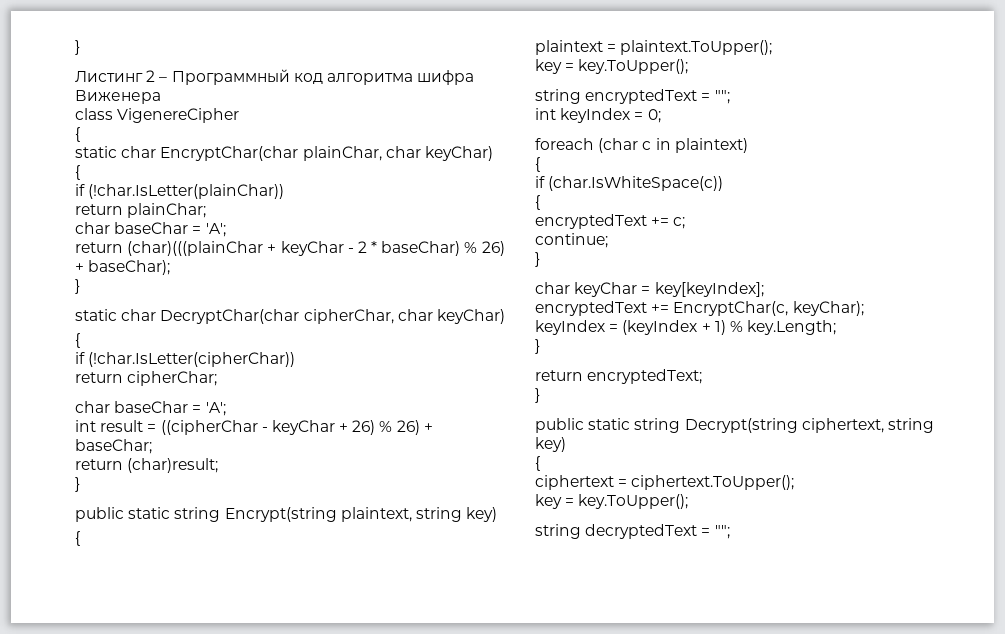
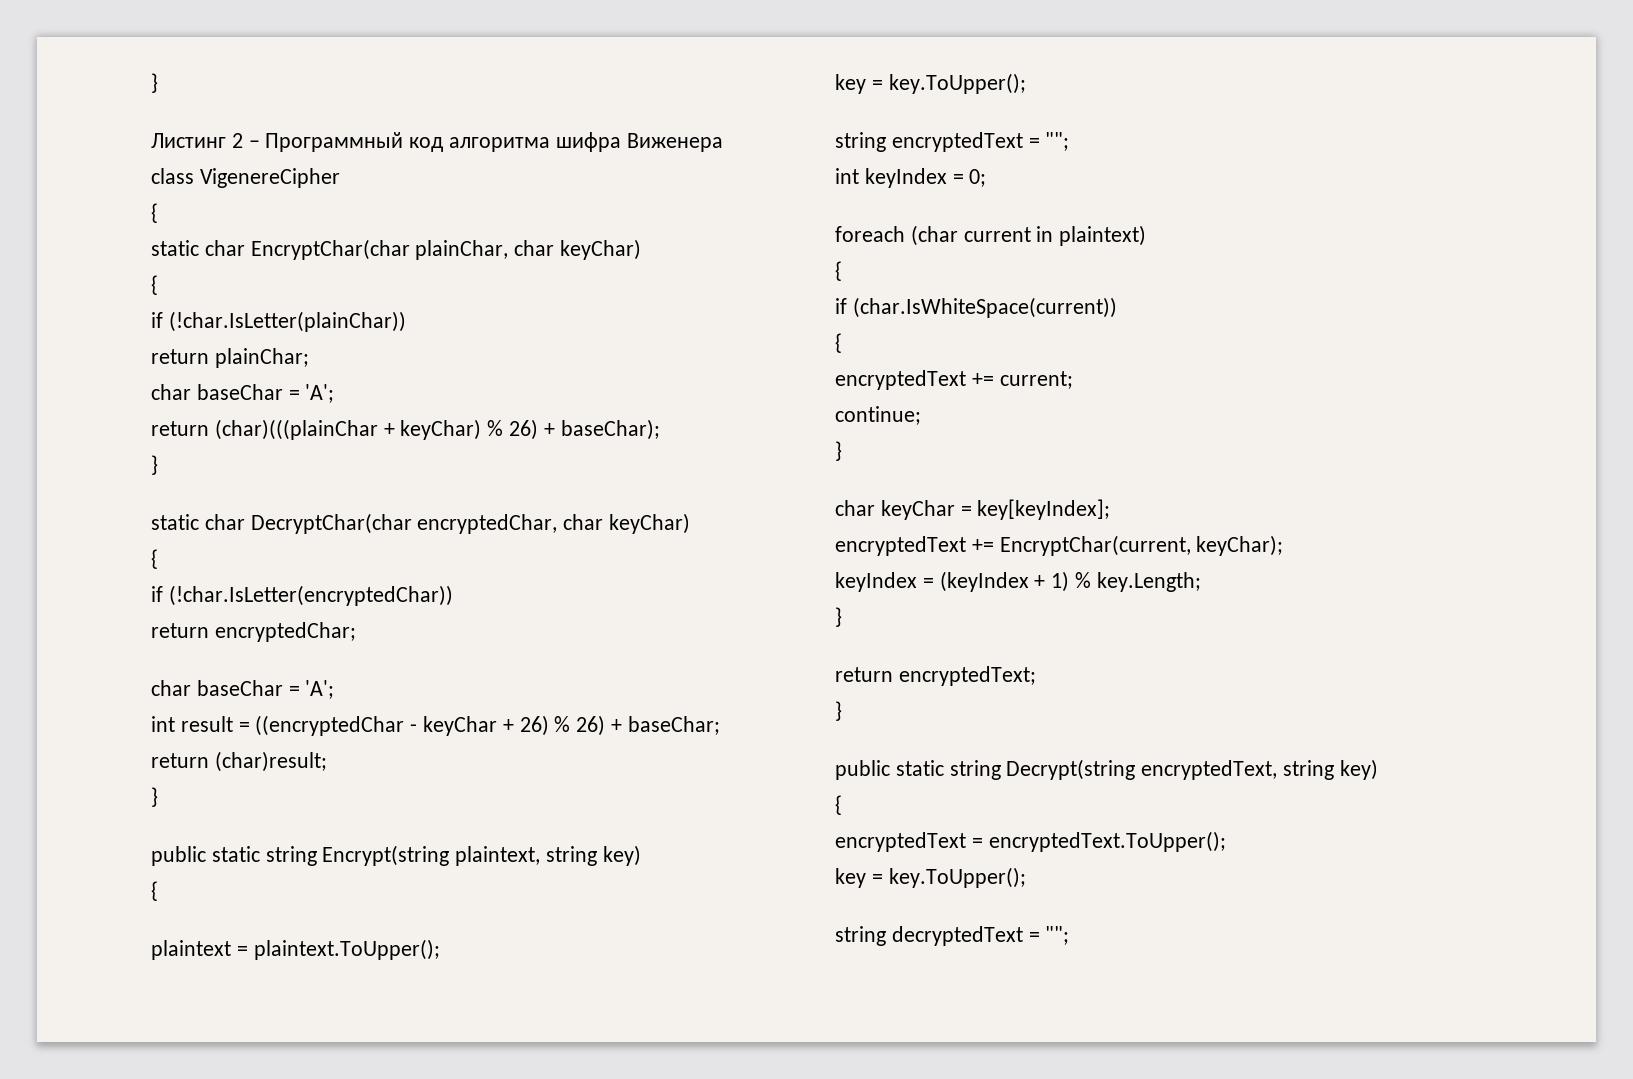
[280,241,461,256] keyChar - 2 * baseChar) -> [400,419,482,440] keyChar)
[303,309,505,324] [75,333,80,348] [75,352,296,367] [75,371,218,386] cipherChar, char keyChar) // { // if (!char.IsLetter(cipherChar)) // return cipherChar; -> [417,513,691,534] [151,549,158,569] [151,585,453,606] [151,622,356,642] encryptedChar, char keyChar) // { // if (!char.IsLetter(encryptedChar)) // return encryptedChar;
[160,420,258,435] ((cipherChar -> [255,715,405,736] ((encryptedChar
[642,141,652,150] c -> [963,227,1031,242] current
[548,176,724,191] (char.IsWhiteSpace(c)) -> [852,297,1117,318] (char.IsWhiteSpace(current))
[673,217,686,229] c; -> [999,371,1073,389] current;
[673,301,789,316] EncryptChar(c, -> [999,535,1191,556] EncryptChar(current,
[801,418,934,433] [535,437,566,452] [535,456,540,471] [535,475,795,490] ciphertext, string key) // { // ciphertext = ciphertext.ToUpper(); -> [1141,759,1378,780] [835,795,842,815] [835,831,1226,852] encryptedText, string key) // { // encryptedText = encryptedText.ToUpper();

